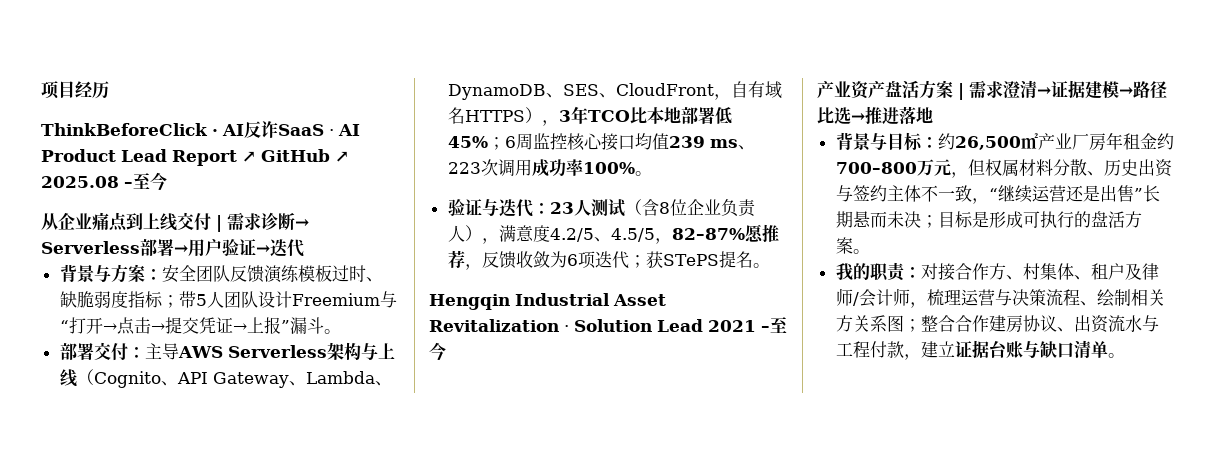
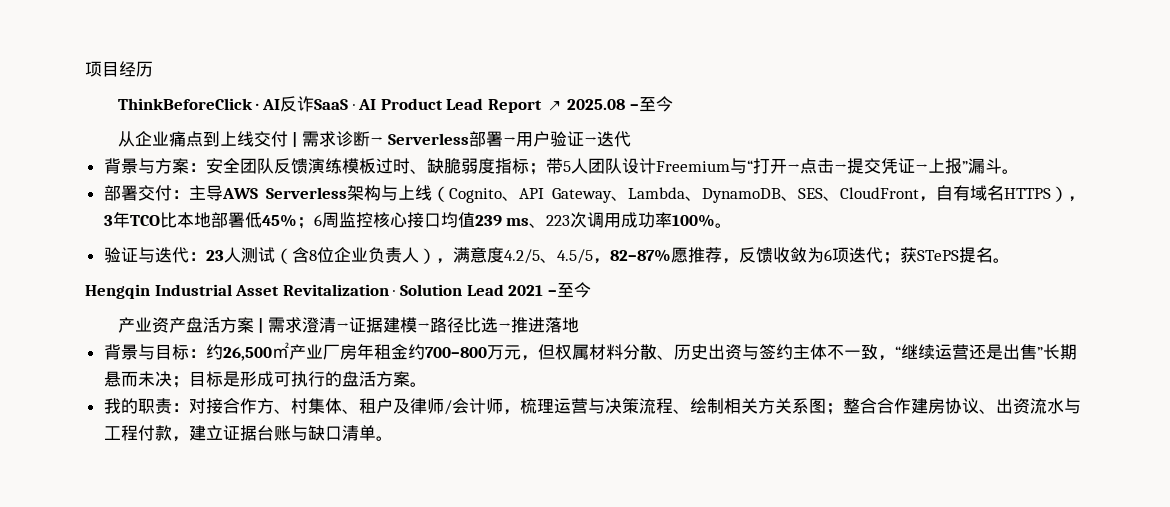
[261,149,349,162] GitHub ↗ -> (563, 105) none

